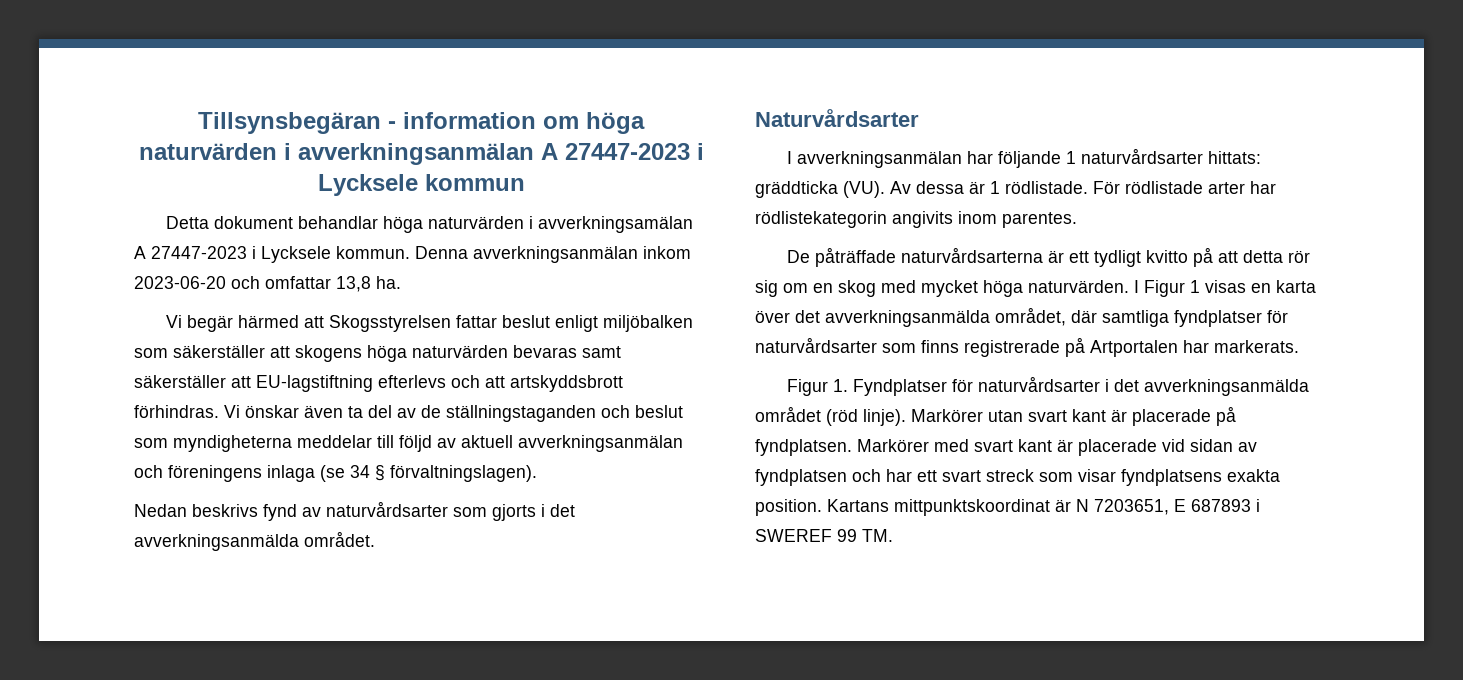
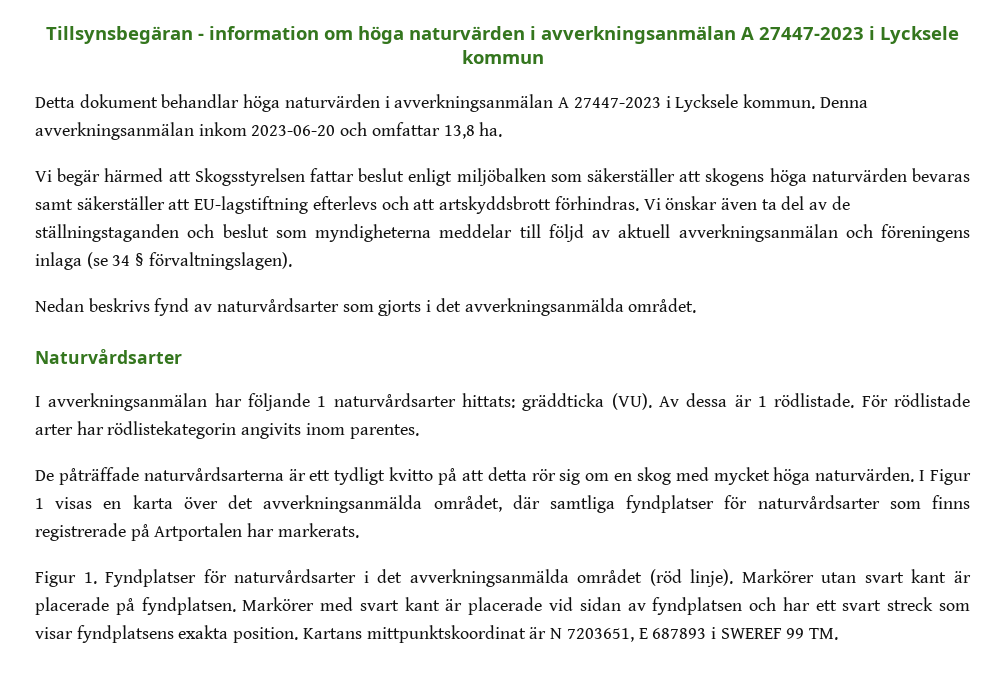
[538,216,694,233] avverkningsamälan -> [394,94,554,112] avverkningsanmälan

